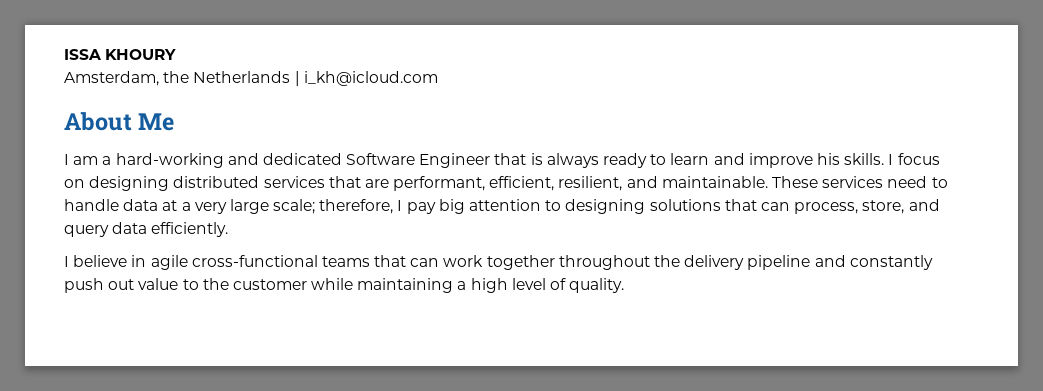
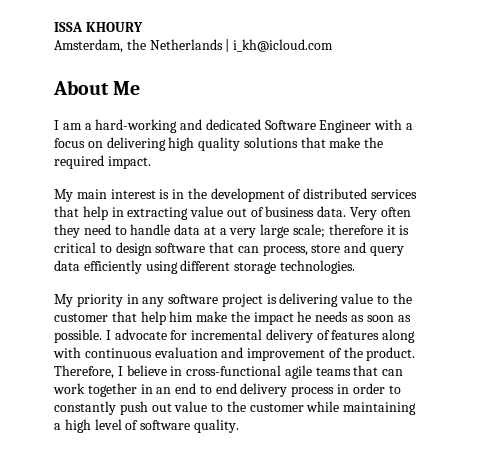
[494,153,940,168] [64,176,884,191] that is always ready to learn and improve his skills. I focus on designing distributed services that are performant, efficient, resilient, and maintainable. These services -> [374,119,414,130] [54,137,384,151] [54,155,151,169] [54,188,418,202] [54,206,411,220] [54,224,80,238] with a focus on delivering high quality solutions that make the required impact. // My main interest is in the development of distributed services that help in extracting value out of business data. Very often they
[319,199,721,214] therefore, I pay big attention to designing solutions -> [328,224,410,235] [54,242,206,256] therefore it is critical to design software
[862,200,905,214] store, -> [311,244,341,253] store
[151,222,229,237] efficiently. // -> [83,260,355,274] [54,293,412,307] [54,311,411,325] [54,329,416,343] [53,347,416,361] [54,365,114,379] efficiently using different storage technologies. // My priority in any software project is delivering value to the customer that help him make the impact he needs as soon as possible. I advocate for incremental delivery of features along with continuous evaluation and improvement of the product. Therefore,
[150,255,318,270] agile cross-functional -> [186,365,312,379] cross-functional agile
[558,255,846,270] throughout the delivery pipeline and -> [140,383,401,397] in an end to end delivery process in order to
(567, 284) none -> [140,420,191,430] software

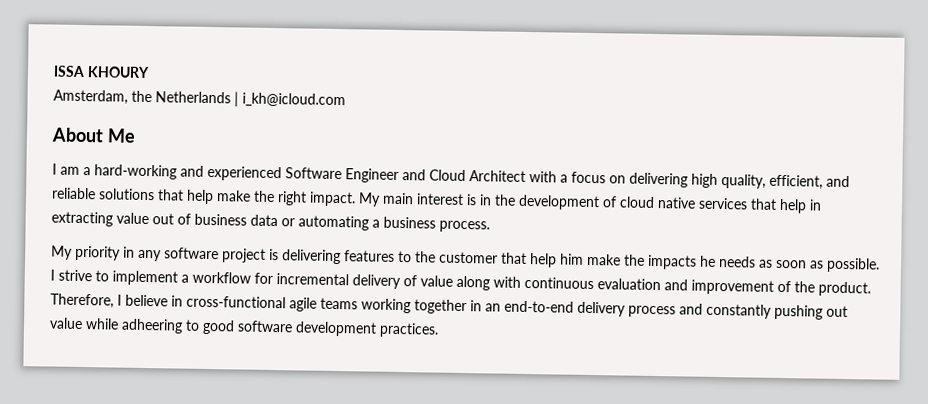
[205,119,261,130] dedicated -> [207,165,282,182] experienced
(372, 126) none -> [402,169,526,182] and Cloud Architect
[198,137,241,151] quality -> [721,174,850,190] [52,187,96,200] quality, efficient, and reliable
[329,137,384,148] [54,155,104,169] make the required -> [186,189,307,206] help make the right
(151, 162) // -> (356, 199) none
[303,188,368,199] distributed -> [619,196,696,209] cloud native
[317,206,411,220] [54,224,410,238] [54,242,405,256] [54,260,355,274] data. Very often they need to handle data at a very large scale; therefore it is critical to design software that can process, store and query data efficiently using different storage technologies. -> [250,214,490,233] data or automating a business process.
[340,293,374,304] value -> [344,250,395,262] features
[253,312,294,325] impact -> [647,254,697,270] impacts
[114,329,167,340] advocate -> [58,269,251,286] strive to implement a workflow
[331,330,380,340] features -> [420,275,453,287] value
[353,365,404,376] [53,383,401,397] [54,401,417,415] [54,419,239,433] that can work together in an end to end delivery process in order to constantly push out value to the customer while maintaining a high level of software quality. -> [361,298,848,320] [49,317,439,338] working together in an end-to-end delivery process and constantly pushing out value while adheering to good software development practices.

